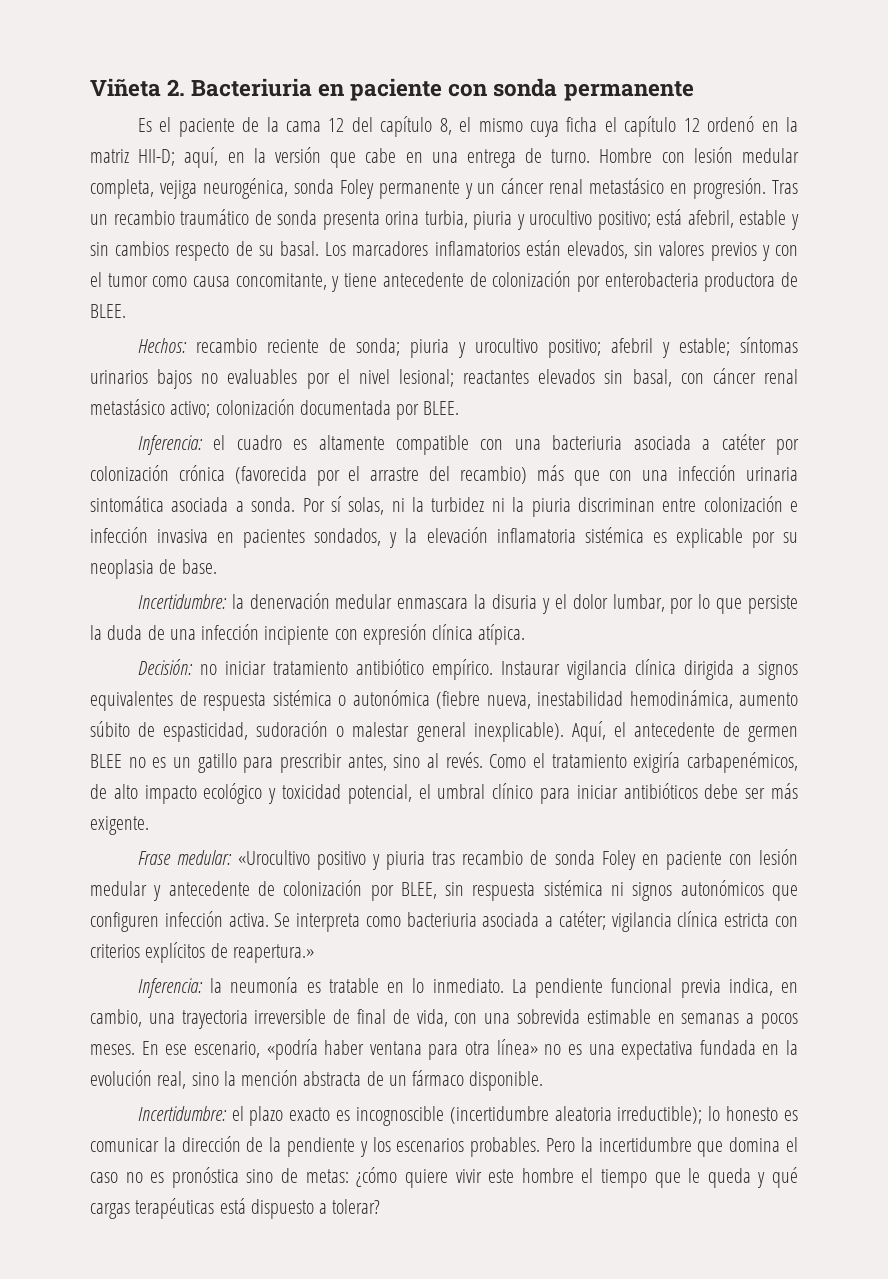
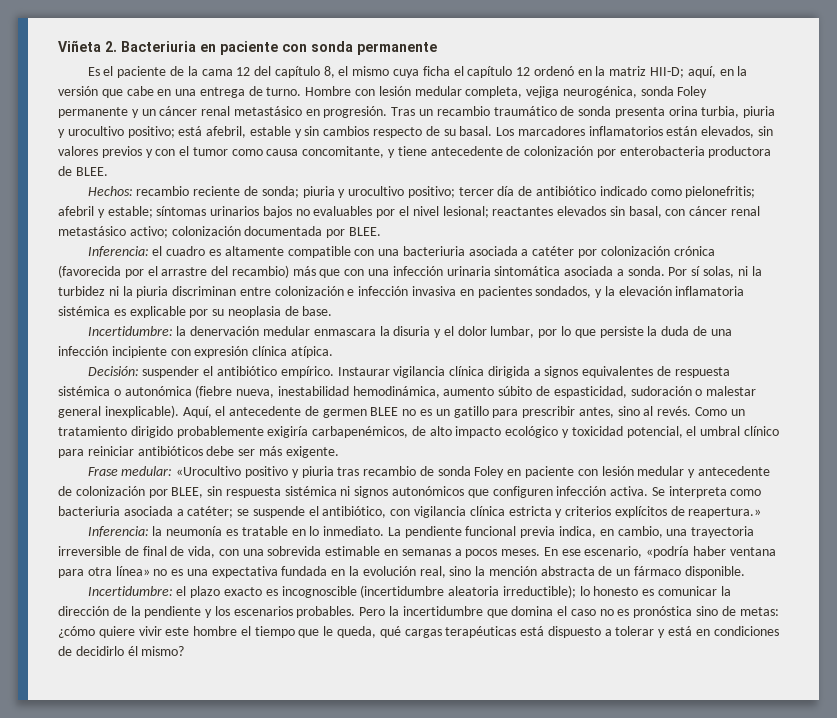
(601, 348) none -> [458,186,756,198] tercer día de antibiótico indicado como pielonefritis;
[199,661,348,675] no iniciar tratamiento -> [142,366,214,378] suspender el
[533,753,627,768] el tratamiento -> [730,409,745,416] [58,426,264,438] un tratamiento dirigido probablemente
[576,785,618,799] iniciar -> [87,446,134,456] reiniciar
(606, 920) none -> [237,506,411,518] se suspende el antibiótico, con
[774,916,798,927] con -> [555,509,563,518] y
[707,1168,766,1188] queda y -> [337,626,377,638] queda,
[332,1199,381,1214] tolerar? -> [615,626,779,638] [58,646,185,656] tolerar y está en condiciones de decidirlo él mismo?

